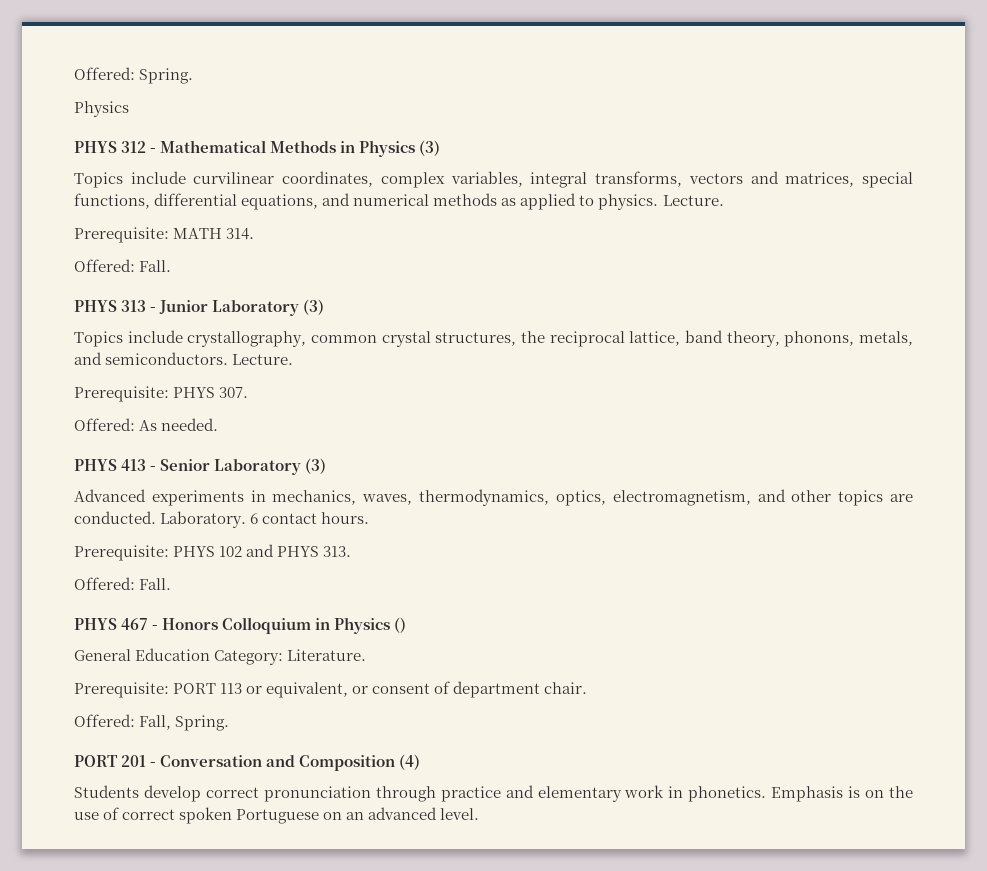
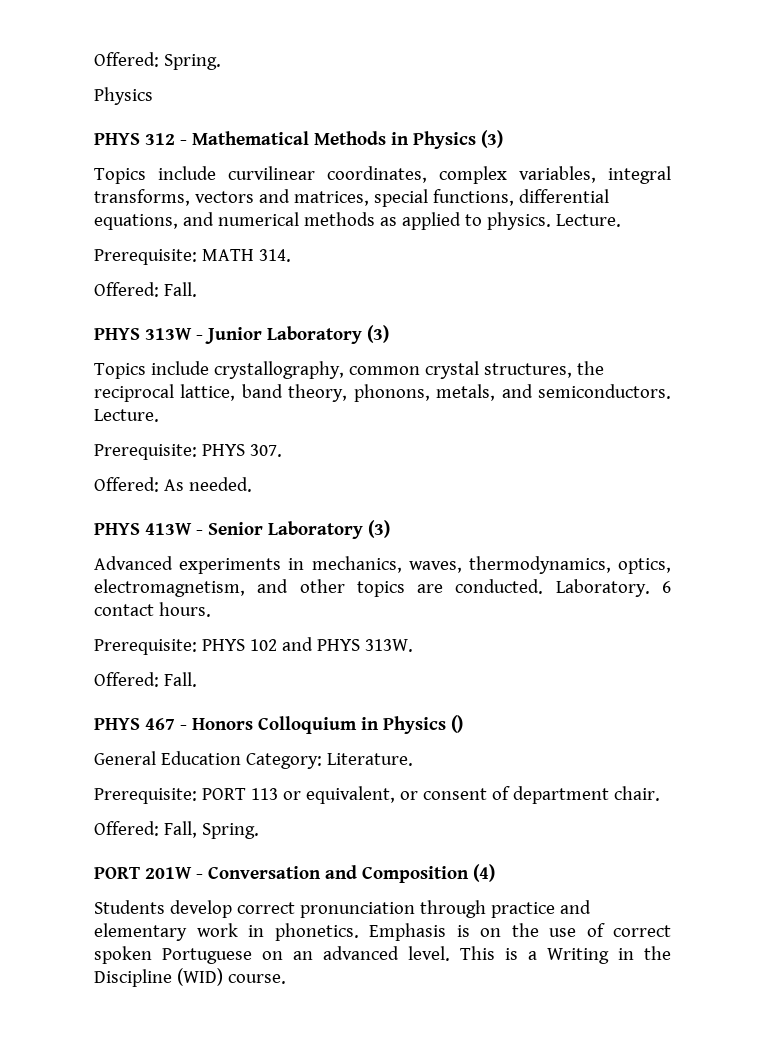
[121,300,147,312] 313 -> [145,328,192,340] 313W
[121,459,147,471] 413 -> [145,523,192,535] 413W
[323,546,352,557] 313. -> [364,639,413,652] 313W.
[121,755,147,767] 201 -> [145,867,192,879] 201W
(480, 814) none -> [460,946,671,964] [94,968,286,987] This is a Writing in the Discipline (WID) course.

